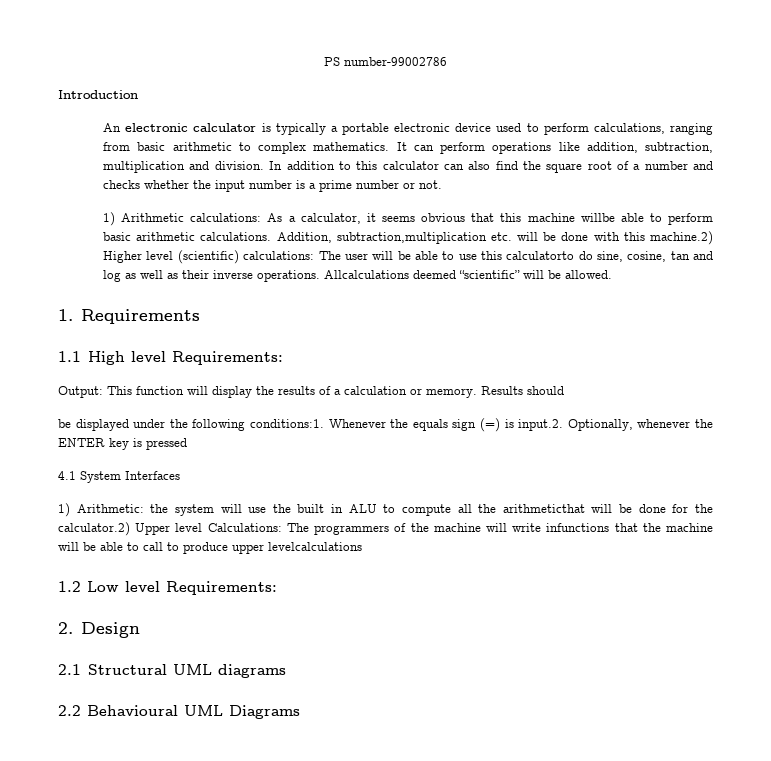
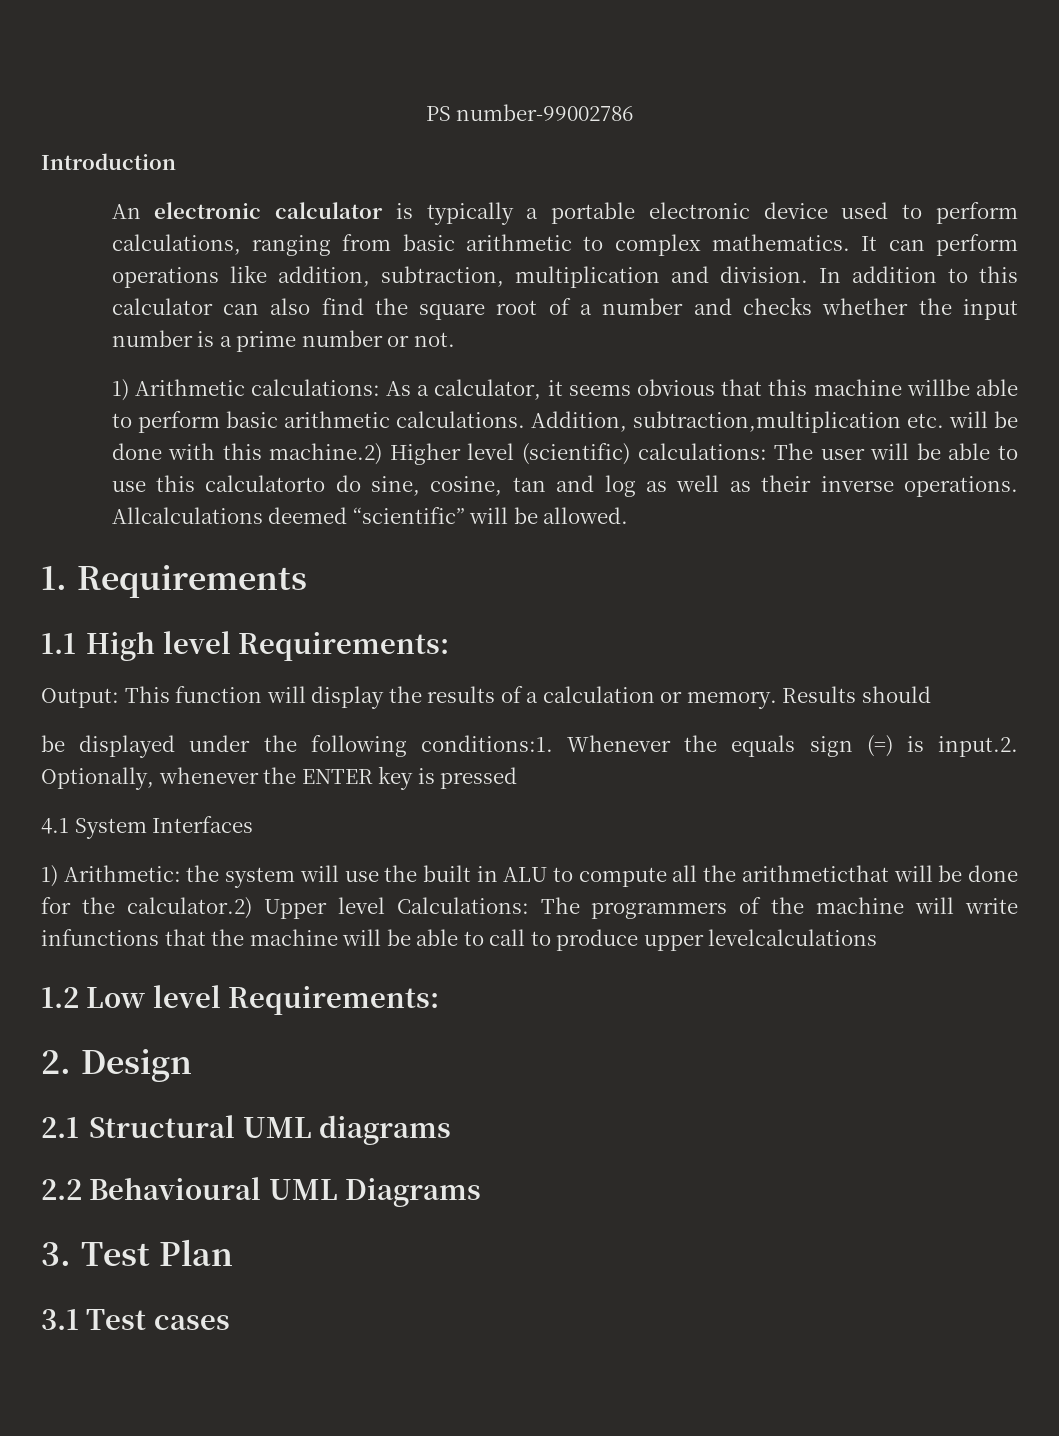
(300, 712) none -> [41,1239,233,1266] [41,1309,230,1330] // 3. Test Plan // 3.1 Test cases

